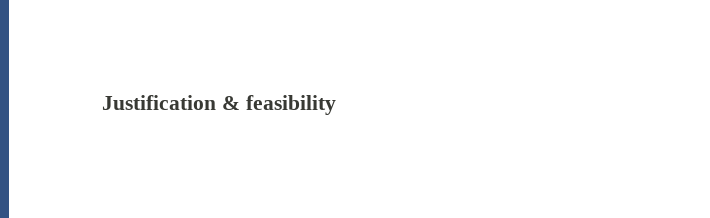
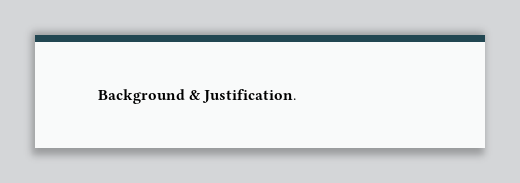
[102,95,336,115] Justification & feasibility -> [98,89,297,104] Background & Justification.

